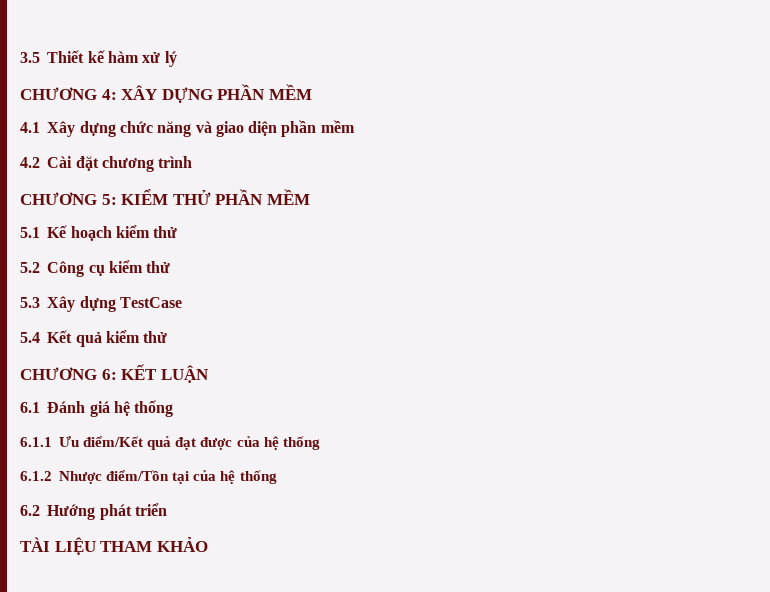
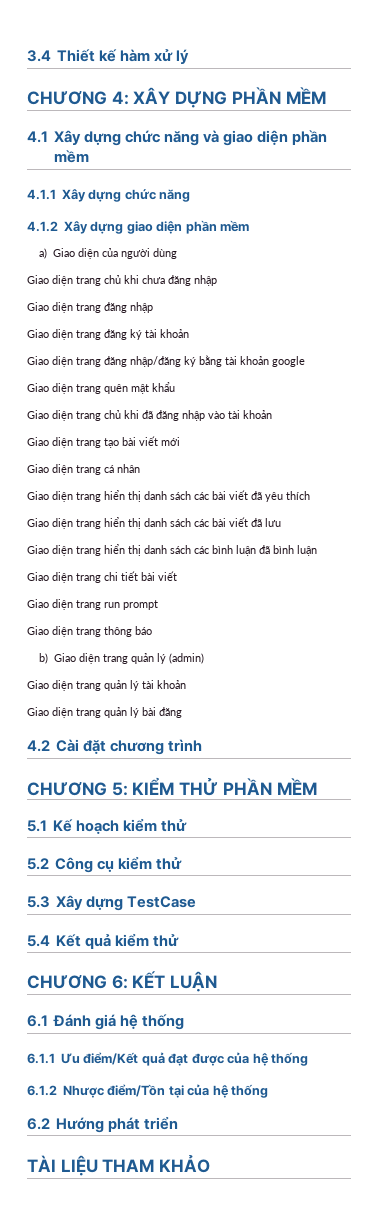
[20,52,40,63] 3.5 -> [27,50,51,62] 3.4
(355, 126) none -> [27,189,191,202] [27,220,250,234] [39,248,177,259] [27,275,217,286] [27,302,153,313] [27,329,189,340] [27,355,305,367] [27,382,175,394] [27,410,272,421] [27,436,180,448] [27,464,140,475] [27,490,310,502] [27,517,281,529] [27,544,317,556] [27,571,177,583] [27,599,158,610] [27,626,152,637] [39,653,204,664] [27,680,186,691] [27,707,182,718] // 4.1.1 Xây dựng chức năng // 4.1.2 Xây dựng giao diện phần mềm // a) Giao diện của người dùng // Giao diện trang chủ khi chưa đăng nhập // Giao diện trang đăng nhập // Giao diện trang đăng ký tài khoản // Giao diện trang đăng nhập/đăng ký bằng tài khoản google // Giao diện trang quên mật khẩu // Giao diện trang chủ khi đã đăng nhập vào tài khoản // Giao diện trang tạo bài viết mới // Giao diện trang cá nhân // Giao diện trang hiển thị danh sách các bài viết đã yêu thích // Giao diện trang hiển thị danh sách các bài viết đã lưu // Giao diện trang hiển thị danh sách các bình luận đã bình luận // Giao diện trang chi tiết bài viết // Giao diện trang run prompt // Giao diện trang thông báo // b) Giao diện trang quản lý (admin) // Giao diện trang quản lý tài khoản // Giao diện trang quản lý bài đăng

